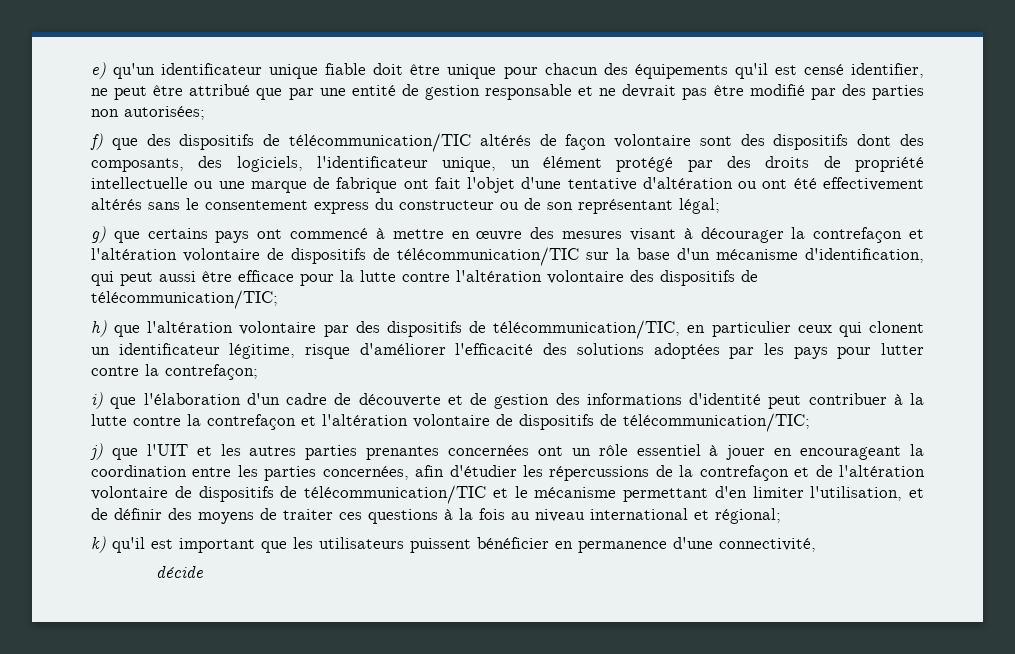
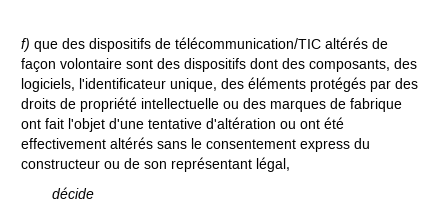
[91,62,925,79] [91,84,924,100] [91,106,205,120] e) qu'un identificateur unique fiable doit être unique pour chacun des équipements qu'il est censé identifier, ne peut être attribué que par une entité de gestion responsable et ne devrait pas être modifié par des parties non autorisées; // -> (21, 45) none
[510,156,674,172] un élément protégé -> [221,77,366,92] des éléments protégés
[218,181,307,193] une marque -> [243,98,326,112] des marques
[679,198,720,214] [91,226,925,243] [91,247,924,266] [91,270,758,286] [91,290,278,309] [91,320,925,339] [91,343,925,359] [91,364,258,380] [91,392,924,409] [91,413,810,432] [90,443,924,460] [91,465,926,481] [91,485,924,504] [91,508,781,524] [91,536,816,553] légal; // g) que certains pays ont commencé à mettre en œuvre des mesures visant à décourager la contrefaçon et l'altération volontaire de dispositifs de télécommunication/TIC sur la base d'un mécanisme d'identification, qui peut aussi être efficace pour la lutte contre l'altération volontaire des dispositifs de télécommunication/TIC; // h) que l'altération volontaire par des dispositifs de télécommunication/TIC, en particulier ceux qui clonent un identificateur légitime, risque d'améliorer l'efficacité des solutions adoptées par les pays pour lutter contre la contrefaçon; // i) que l'élaboration d'un cadre de découverte et de gestion des informations d'identité peut contribuer à la lutte contre la contrefaçon et l'altération volontaire de dispositifs de télécommunication/TIC; // j) que l'UIT et les autres parties prenantes concernées ont un rôle essentiel à jouer en encourageant la coordination entre les parties concernées, afin d'étudier les répercussions de la contrefaçon et de l'altération volontaire de dispositifs de télécommunication/TIC et le mécanisme permettant d'en limiter l'utilisation, et de définir des moyens de traiter ces questions à la fois au niveau international et régional; // k) qu'il est important que les utilisateurs puissent bénéficier en permanence d'une connectivité, -> [256,157,290,172] légal,

